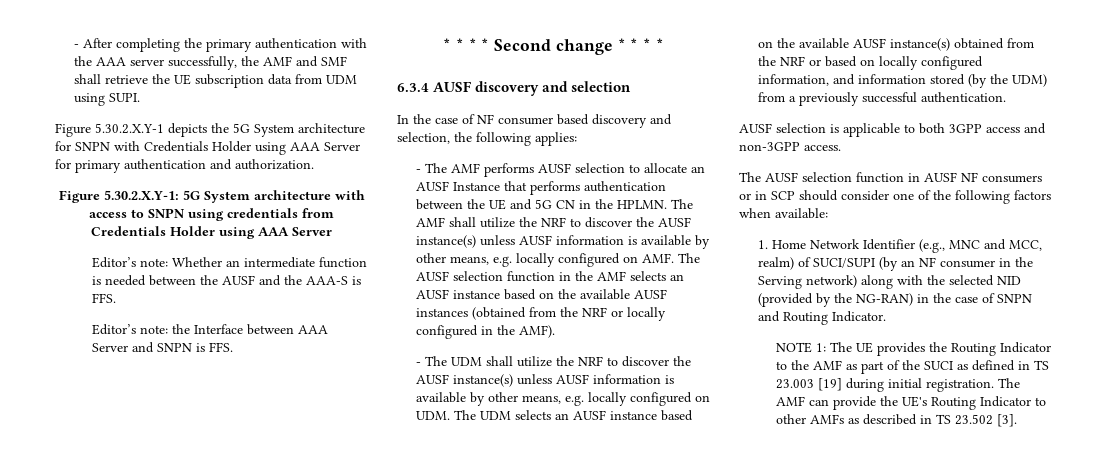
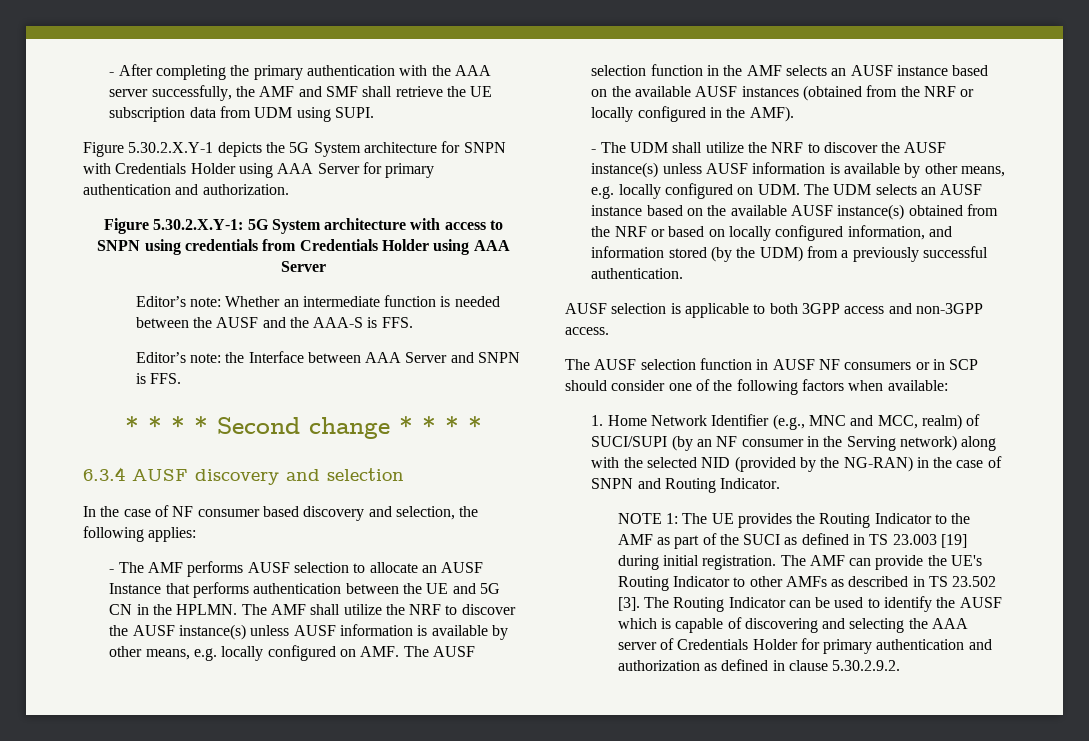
(1018, 420) none -> [643,596,1002,612] [617,617,969,633] [617,638,992,654] [617,659,901,671] The Routing Indicator can be used to identify the AUSF which is capable of discovering and selecting the AAA server of Credentials Holder for primary authentication and authorization as defined in clause 5.30.2.9.2.

